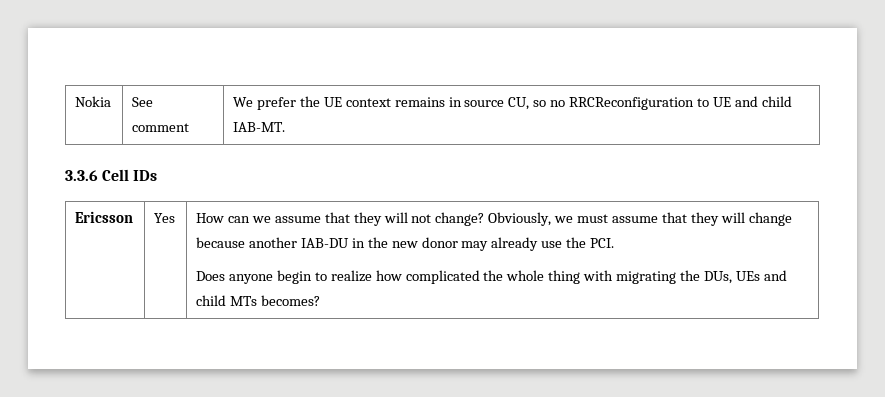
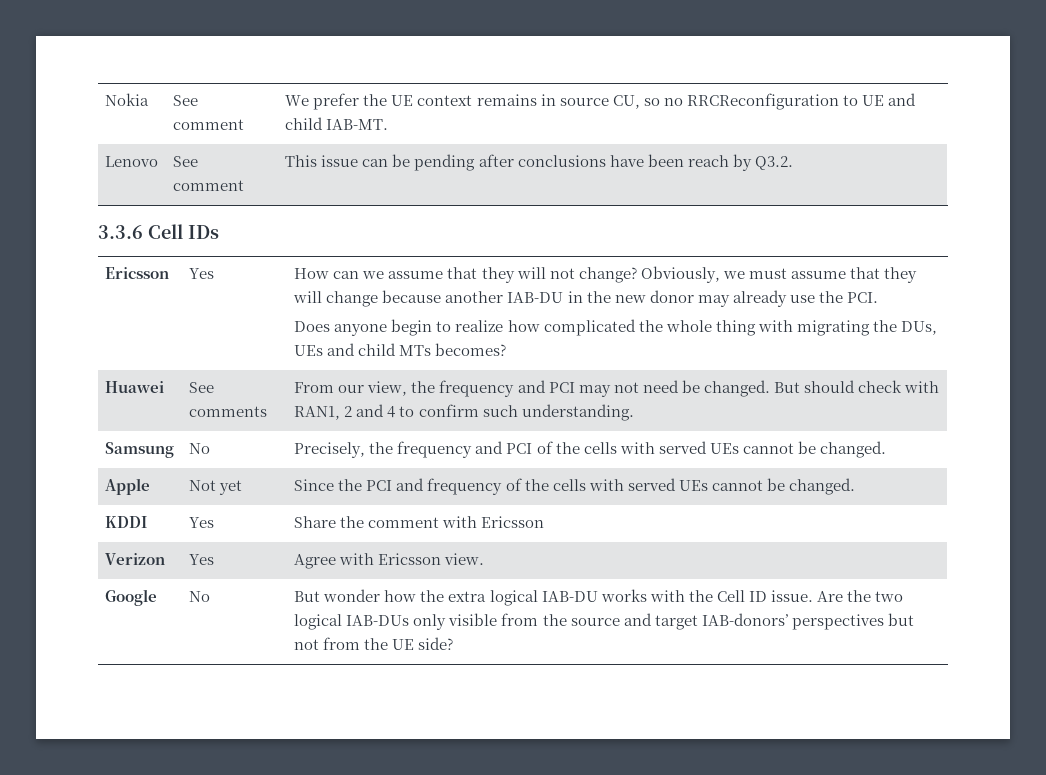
(286, 127) none -> [105,156,159,167] [173,156,199,167] [173,180,245,191] [285,154,793,171] // Lenovo | See comment | This issue can be pending after conclusions have been reach by Q3.2.
(320, 300) none -> [105,381,165,393] [189,382,215,393] [189,406,268,417] [294,380,940,397] [294,404,634,421] [105,442,175,458] [189,443,211,454] [294,441,886,458] [105,478,151,495] [189,480,243,495] [294,478,855,495] [105,516,148,528] [189,517,215,528] [294,516,545,528] [105,553,166,565] [189,554,215,565] [294,553,485,569] [105,589,158,606] [189,591,211,602] [294,589,904,606] [294,613,914,630] [294,637,454,650] // Huawei | See comments | From our view, the frequency and PCI may not need be changed. But should check with RAN1, 2 and 4 to confirm such understanding. // Samsung | No | Precisely, the frequency and PCI of the cells with served UEs cannot be changed. // Apple | Not yet | Since the PCI and frequency of the cells with served UEs cannot be changed. // KDDI | Yes | Share the comment with Ericsson // Verizon | Yes | Agree with Ericsson view. // Google | No | But wonder how the extra logical IAB-DU works with the Cell ID issue. Are the two logical IAB-DUs only visible from the source and target IAB-donors’ perspectives but not from the UE side?

